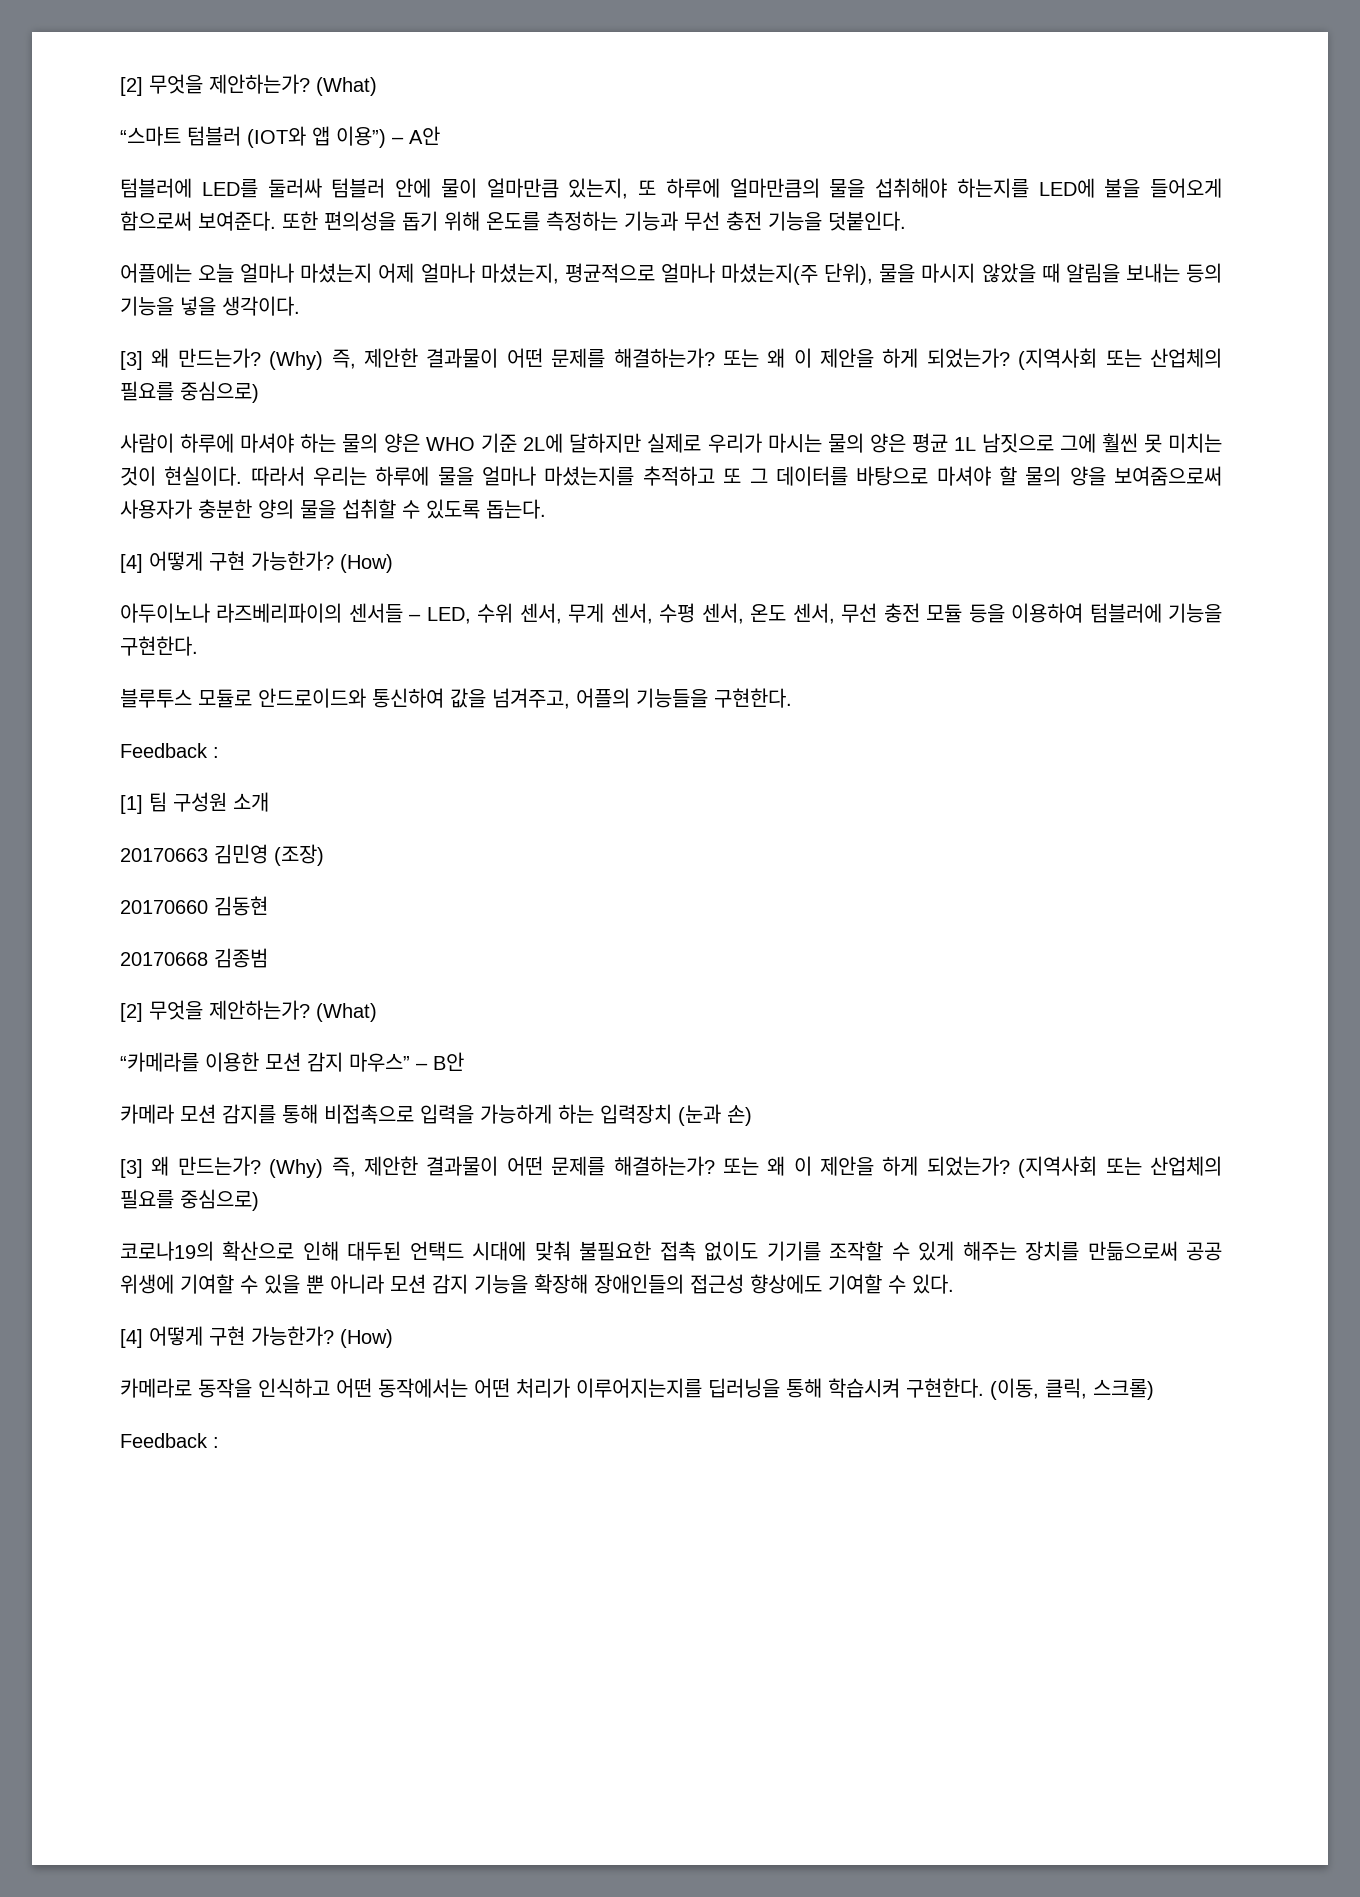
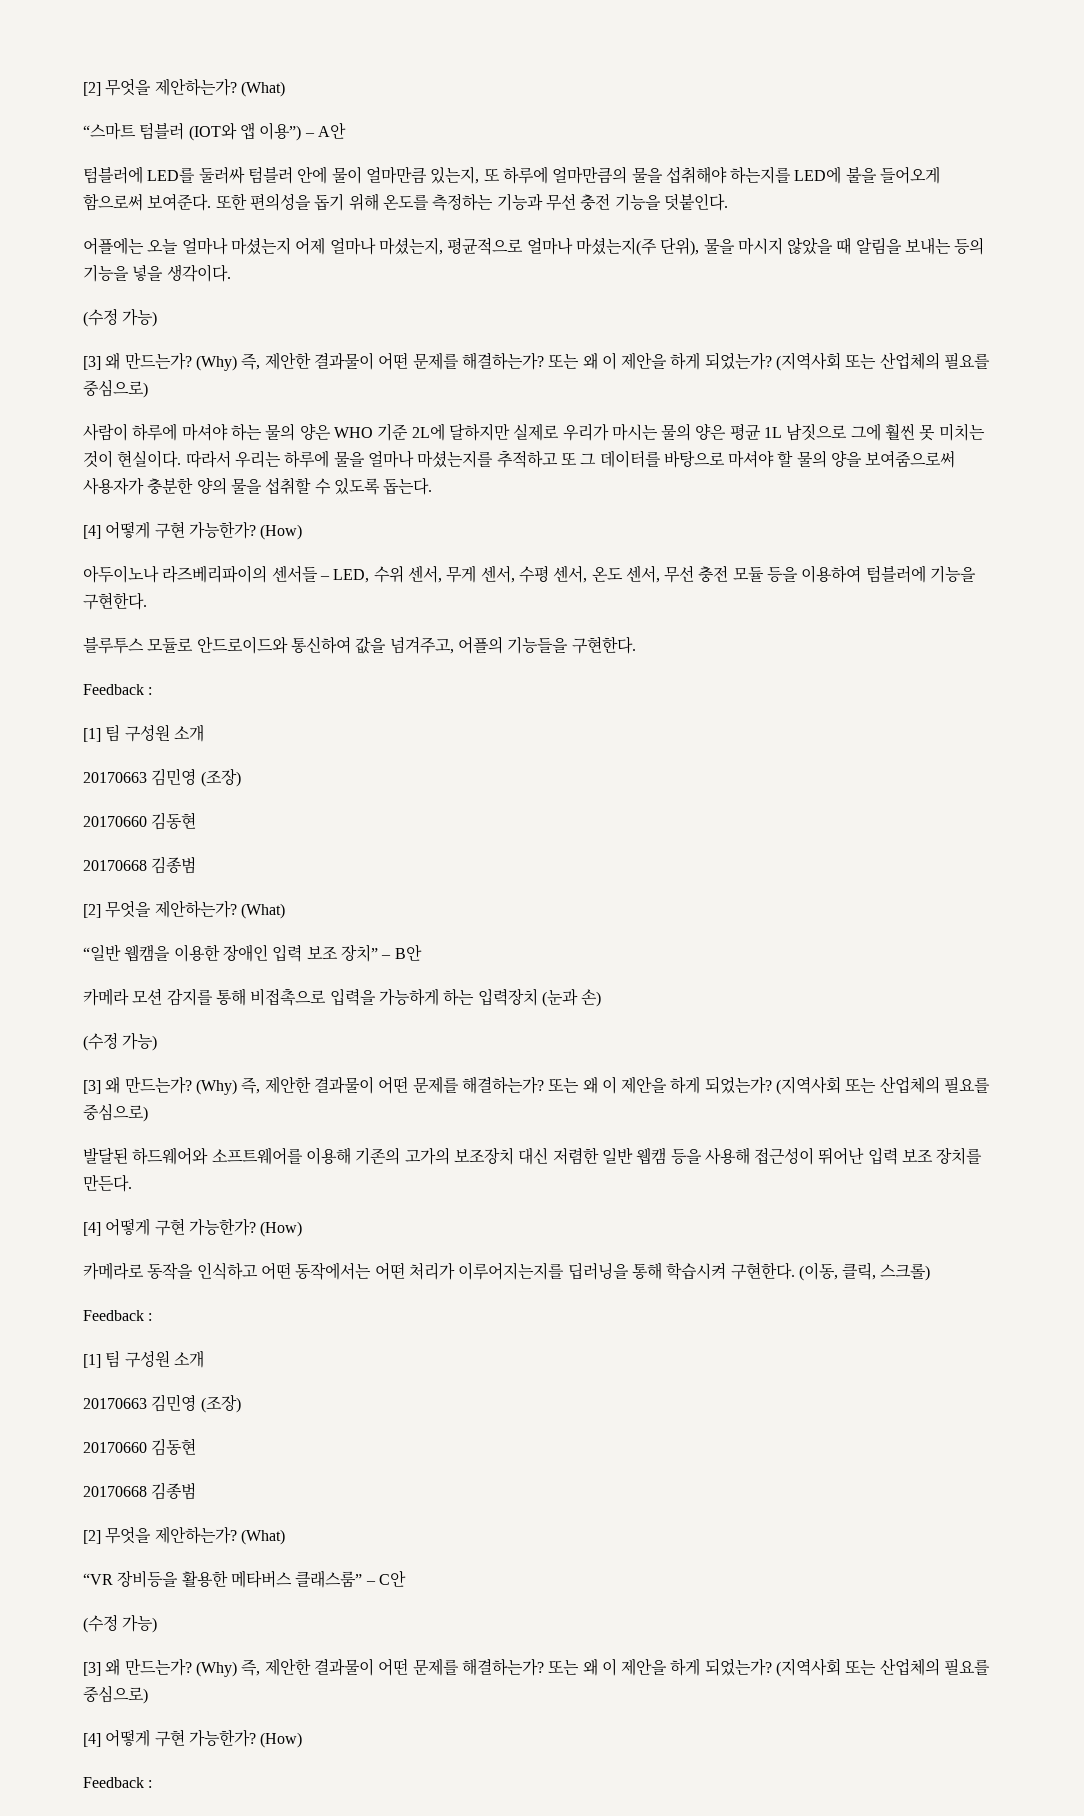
(300, 306) none -> [83,308,158,327] // (수정 가능)
[120,1052,410,1072] “카메라를 이용한 모션 감지 마우스” -> [83,944,378,962] “일반 웹캠을 이용한 장애인 입력 보조 장치”
(752, 1115) none -> [83,1032,158,1051] // (수정 가능)
[120,1241,1223,1261] [120,1274,954,1294] 코로나19의 확산으로 인해 대두된 언택드 시대에 맞춰 불필요한 접촉 없이도 기기를 조작할 수 있게 해주는 장치를 만듦으로써 공공 위생에 기여할 수 있을 뿐 아니라 모션 감지 기능을 확장해 장애인들의 접근성 향상에도 기여할 수 있다. -> [83,1147,983,1165] [83,1174,132,1192] 발달된 하드웨어와 소프트웨어를 이용해 기존의 고가의 보조장치 대신 저렴한 일반 웹캠 등을 사용해 접근성이 뛰어난 입력 보조 장치를 만든다.
(219, 1442) none -> [83,1350,204,1368] [83,1394,241,1413] [83,1438,197,1456] [83,1482,197,1500] [83,1526,285,1545] [83,1570,406,1588] [83,1614,158,1633] [83,1658,991,1677] [83,1685,148,1704] [83,1729,303,1748] [83,1777,153,1788] // [1] 팀 구성원 소개 // 20170663 김민영 (조장) // 20170660 김동현 // 20170668 김종범 // [2] 무엇을 제안하는가? (What) // “VR 장비등을 활용한 메타버스 클래스룸” – C안 // (수정 가능) // [3] 왜 만드는가? (Why) 즉, 제안한 결과물이 어떤 문제를 해결하는가? 또는 왜 이 제안을 하게 되었는가? (지역사회 또는 산업체의 필요를 중심으로) // [4] 어떻게 구현 가능한가? (How) // Feedback :

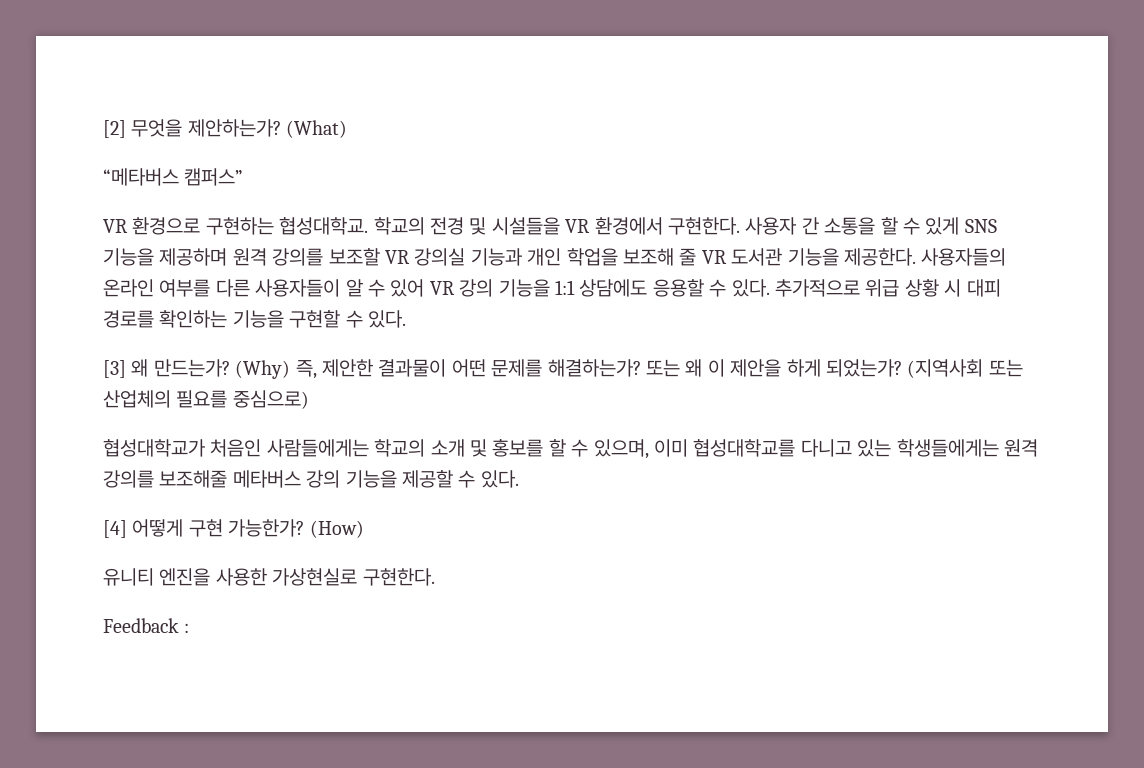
[83,78,285,97] [83,122,346,141] [83,166,941,184] [83,193,728,211] [83,237,985,256] [83,264,231,282] [83,308,158,327] [2] 무엇을 제안하는가? (What) // “스마트 텀블러 (IOT와 앱 이용”) – A안 // 텀블러에 LED를 둘러싸 텀블러 안에 물이 얼마만큼 있는지, 또 하루에 얼마만큼의 물을 섭취해야 하는지를 LED에 불을 들어오게 함으로써 보여준다. 또한 편의성을 돕기 위해 온도를 측정하는 기능과 무선 충전 기능을 덧붙인다. // 어플에는 오늘 얼마나 마셨는지 어제 얼마나 마셨는지, 평균적으로 얼마나 마셨는지(주 단위), 물을 마시지 않았을 때 알림을 보내는 등의 기능을 넣을 생각이다. // (수정 가능) -> [103,119,348,138] [103,168,244,186] [103,217,997,235] [103,248,1007,266] [103,279,1001,297] [103,310,406,328] [2] 무엇을 제안하는가? (What) // “메타버스 캠퍼스” // VR 환경으로 구현하는 협성대학교. 학교의 전경 및 시설들을 VR 환경에서 구현한다. 사용자 간 소통을 할 수 있게 SNS 기능을 제공하며 원격 강의를 보조할 VR 강의실 기능과 개인 학업을 보조해 줄 VR 도서관 기능을 제공한다. 사용자들의 온라인 여부를 다른 사용자들이 알 수 있어 VR 강의 기능을 1:1 상담에도 응용할 수 있다. 추가적으로 위급 상황 시 대피 경로를 확인하는 기능을 구현할 수 있다.
[83,423,985,441] [83,450,956,468] [83,477,433,495] [83,521,303,540] [83,565,977,583] [83,592,147,610] [83,636,636,654] [83,684,153,695] [83,724,204,742] [83,768,241,787] [83,812,197,830] [83,856,197,874] [83,900,285,919] [83,944,422,962] [83,988,602,1007] [83,1032,158,1051] [83,1076,991,1095] [83,1103,148,1122] [83,1147,983,1165] [83,1174,132,1192] [83,1218,303,1237] [83,1262,931,1281] [83,1310,153,1321] [83,1350,204,1368] [83,1394,241,1413] [83,1438,197,1456] [83,1482,197,1500] [83,1526,285,1545] [83,1570,406,1588] [83,1614,158,1633] [83,1658,991,1677] [83,1685,148,1704] [83,1729,303,1748] 사람이 하루에 마셔야 하는 물의 양은 WHO 기준 2L에 달하지만 실제로 우리가 마시는 물의 양은 평균 1L 남짓으로 그에 훨씬 못 미치는 것이 현실이다. 따라서 우리는 하루에 물을 얼마나 마셨는지를 추적하고 또 그 데이터를 바탕으로 마셔야 할 물의 양을 보여줌으로써 사용자가 충분한 양의 물을 섭취할 수 있도록 돕는다. // [4] 어떻게 구현 가능한가? (How) // 아두이노나 라즈베리파이의 센서들 – LED, 수위 센서, 무게 센서, 수평 센서, 온도 센서, 무선 충전 모듈 등을 이용하여 텀블러에 기능을 구현한다. // 블루투스 모듈로 안드로이드와 통신하여 값을 넘겨주고, 어플의 기능들을 구현한다. // Feedback : // [1] 팀 구성원 소개 // 20170663 김민영 (조장) // 20170660 김동현 // 20170668 김종범 // [2] 무엇을 제안하는가? (What) // “일반 웹캠을 이용한 장애인 입력 보조 장치” – B안 // 카메라 모션 감지를 통해 비접촉으로 입력을 가능하게 하는 입력장치 (눈과 손) // (수정 가능) // [3] 왜 만드는가? (Why) 즉, 제안한 결과물이 어떤 문제를 해결하는가? 또는 왜 이 제안을 하게 되었는가? (지역사회 또는 산업체의 필요를 중심으로) // 발달된 하드웨어와 소프트웨어를 이용해 기존의 고가의 보조장치 대신 저렴한 일반 웹캠 등을 사용해 접근성이 뛰어난 입력 보조 장치를 만든다. // [4] 어떻게 구현 가능한가? (How) // 카메라로 동작을 인식하고 어떤 동작에서는 어떤 처리가 이루어지는지를 딥러닝을 통해 학습시켜 구현한다. (이동, 클릭, 스크롤) // Feedback : // [1] 팀 구성원 소개 // 20170663 김민영 (조장) // 20170660 김동현 // 20170668 김종범 // [2] 무엇을 제안하는가? (What) // “VR 장비등을 활용한 메타버스 클래스룸” – C안 // (수정 가능) // [3] 왜 만드는가? (Why) 즉, 제안한 결과물이 어떤 문제를 해결하는가? 또는 왜 이 제안을 하게 되었는가? (지역사회 또는 산업체의 필요를 중심으로) // [4] 어떻게 구현 가능한가? (How) -> [103,438,1038,459] [103,470,519,488] [103,519,364,538] [103,568,435,586] 협성대학교가 처음인 사람들에게는 학교의 소개 및 홍보를 할 수 있으며, 이미 협성대학교를 다니고 있는 학생들에게는 원격 강의를 보조해줄 메타버스 강의 기능을 제공할 수 있다. // [4] 어떻게 구현 가능한가? (How) // 유니티 엔진을 사용한 가상현실로 구현한다.

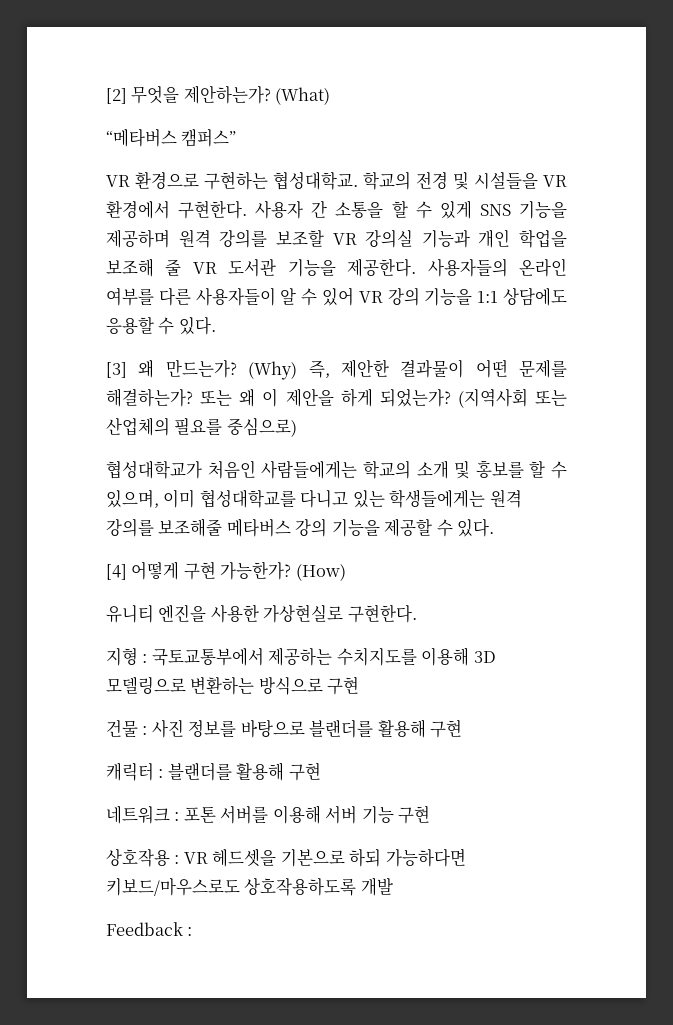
[774,279,1001,297] [103,310,406,328] 추가적으로 위급 상황 시 대피 경로를 확인하는 기능을 구현할 수 있다. -> (216, 326) none
(435, 577) none -> [106,647,496,666] [106,676,360,695] [106,719,463,738] [106,762,321,781] [106,805,431,824] [106,848,466,867] [106,877,393,896] // 지형 : 국토교통부에서 제공하는 수치지도를 이용해 3D 모델링으로 변환하는 방식으로 구현 // 건물 : 사진 정보를 바탕으로 블랜더를 활용해 구현 // 캐릭터 : 블랜더를 활용해 구현 // 네트워크 : 포톤 서버를 이용해 서버 기능 구현 // 상호작용 : VR 헤드셋을 기본으로 하되 가능하다면 키보드/마우스로도 상호작용하도록 개발

